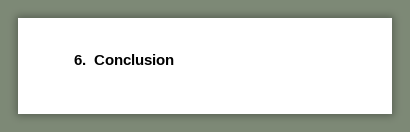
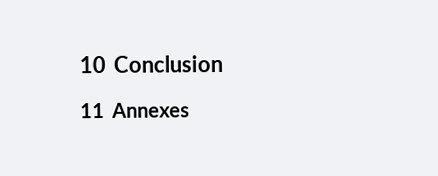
[74,55,86,65] 6. -> [79,55,106,74] 10
(175, 59) none -> [80,102,190,119] // 11 Annexes

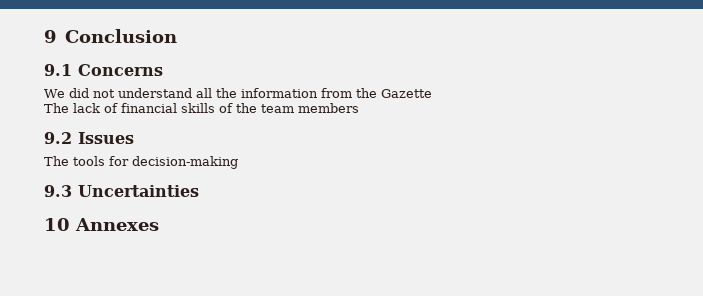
[79,55,106,74] 10 -> [44,30,57,43] 9
[80,102,105,119] 11 -> [44,64,164,76] [44,88,432,98] [44,103,359,113] [44,132,135,144] [44,156,238,169] [44,185,200,197] [44,218,70,231] 9.1 Concerns // We did not understand all the information from the Gazette // The lack of financial skills of the team members // 9.2 Issues // The tools for decision-making // 9.3 Uncertainties // 10

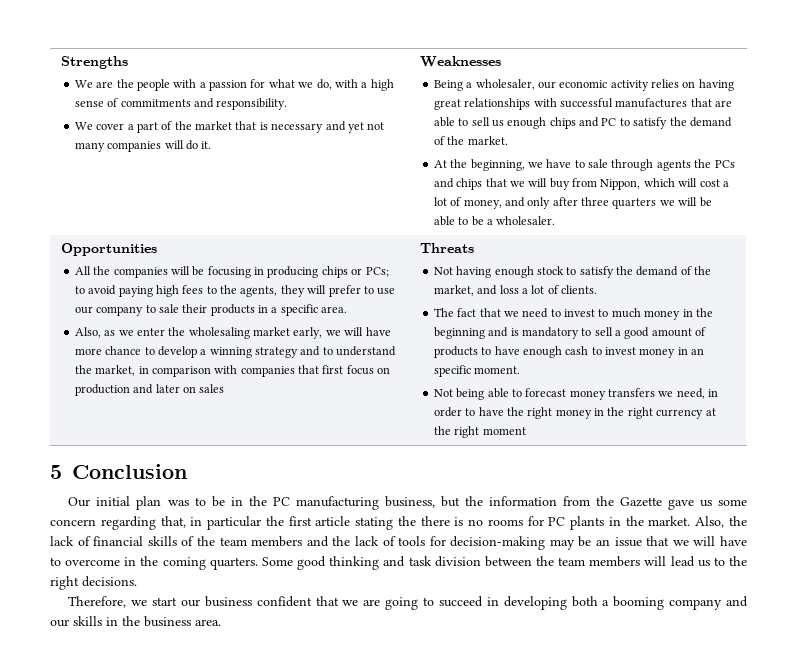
[44,29,178,43] [44,64,164,76] [44,88,212,98] 9 Conclusion // 9.1 Concerns // We did not understand all -> [61,56,129,69] [74,79,394,91] [74,98,288,110] [74,121,385,133] [74,140,212,152] [420,56,502,67] [433,79,734,91] [433,98,733,110] [433,117,732,129] [433,136,508,145] [433,159,735,171] [433,178,729,190] [433,197,712,209] [433,216,556,226] [61,243,158,256] [74,266,389,278] [74,285,396,297] [74,304,348,316] [74,327,391,339] [74,346,397,358] [74,365,391,377] [74,384,225,396] [420,243,475,253] [433,266,712,278] [433,285,598,296] [433,308,713,320] [433,327,707,339] [433,346,705,358] [433,365,521,377] [433,388,719,400] [433,407,716,419] [433,426,526,438] [50,464,188,479] [68,496,460,510] Strengths // We are the people with a passion for what we do, with a high sense of commitments and responsibility. // We cover a part of the market that is necessary and yet not many companies will do it. | Weaknesses // Being a wholesaler, our economic activity relies on having great relationships with successful manufactures that are able to sell us enough chips and PC to satisfy the demand of the market. // At the beginning, we have to sale through agents the PCs and chips that we will buy from Nippon, which will cost a lot of money, and only after three quarters we will be able to be a wholesaler. // Opportunities // All the companies will be focusing in producing chips or PCs; to avoid paying high fees to the agents, they will prefer to use our company to sale their products in a specific area. // Also, as we enter the wholesaling market early, we will have more chance to develop a winning strategy and to understand the market, in comparison with companies that first focus on production and later on sales | Threats // Not having enough stock to satisfy the demand of the market, and loss a lot of clients. // The fact that we need to invest to much money in the beginning and is mandatory to sell a good amount of products to have enough cash to invest money in an specific moment. // Not being able to forecast money transfers we need, in order to have the right money in the right currency at the right moment // 5 Conclusion // Our initial plan was to be in the PC manufacturing business, but
[44,103,69,113] // The -> [667,499,748,510] [50,516,748,530] gave us some concern regarding that, in particular the first article stating the there is no rooms for PC plants in the market. Also, the
[44,132,135,144] [44,156,69,166] // 9.2 Issues // The -> [306,536,396,547] and the lack of
[44,185,200,197] [44,218,160,231] // 9.3 Uncertainties // 10 Annexes -> [549,536,748,550] [50,556,747,570] [50,576,137,590] [68,596,748,610] [50,616,221,627] may be an issue that we will have to overcome in the coming quarters. Some good thinking and task division between the team members will lead us to the right decisions. // Therefore, we start our business confident that we are going to succeed in developing both a booming company and our skills in the business area.

